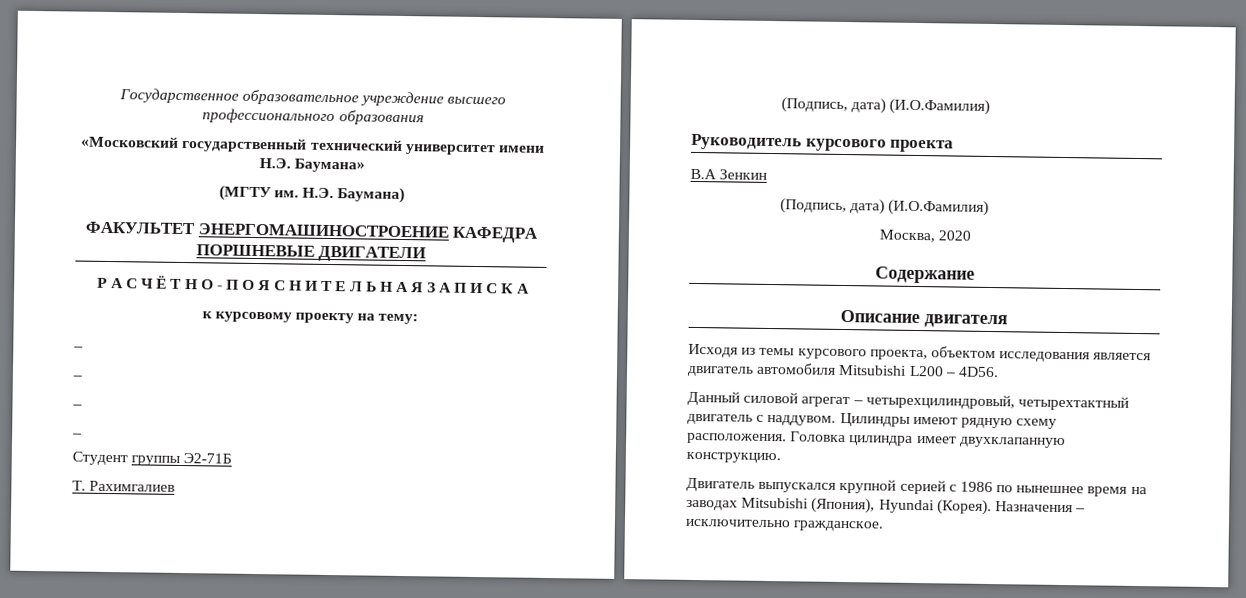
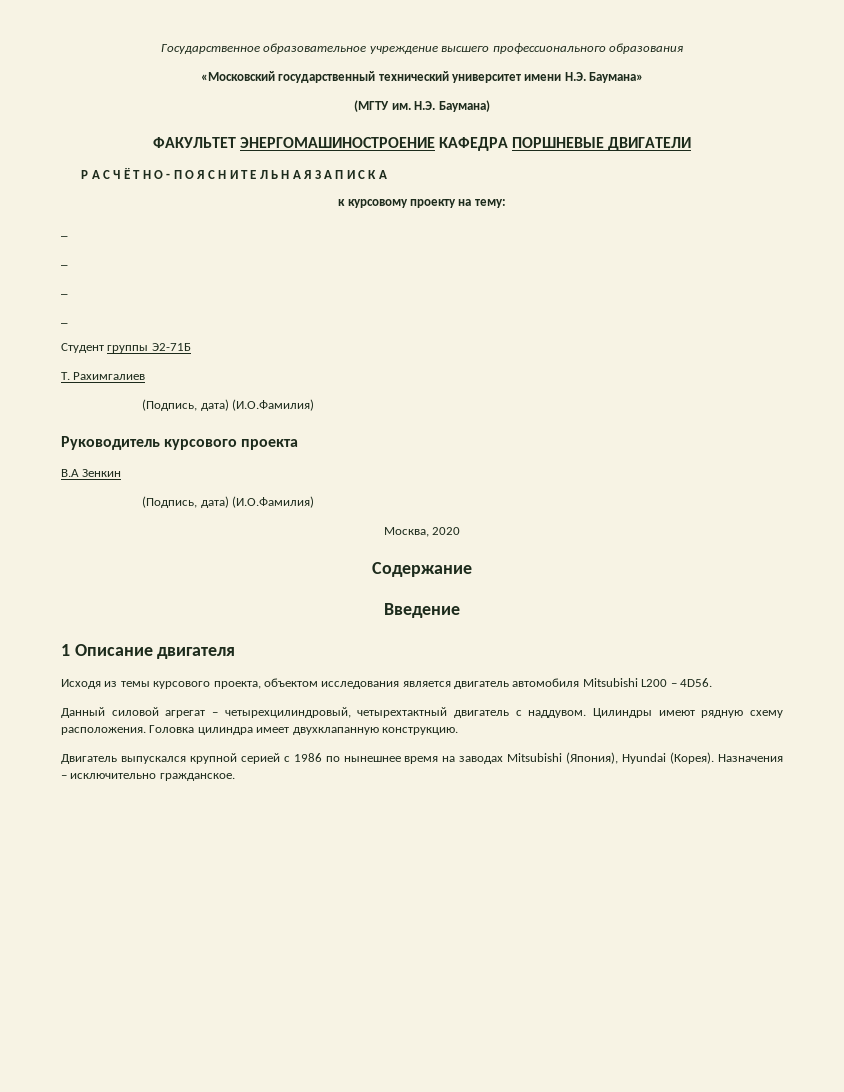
(975, 275) none -> [384,603,460,618] [61,644,70,656] Введение // 1

